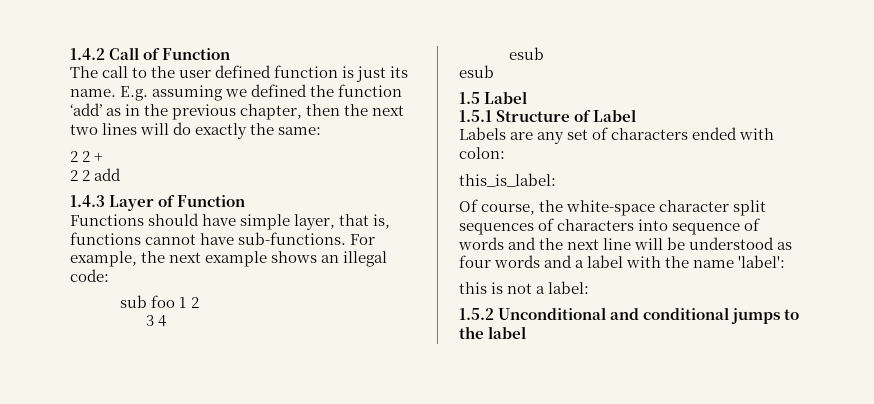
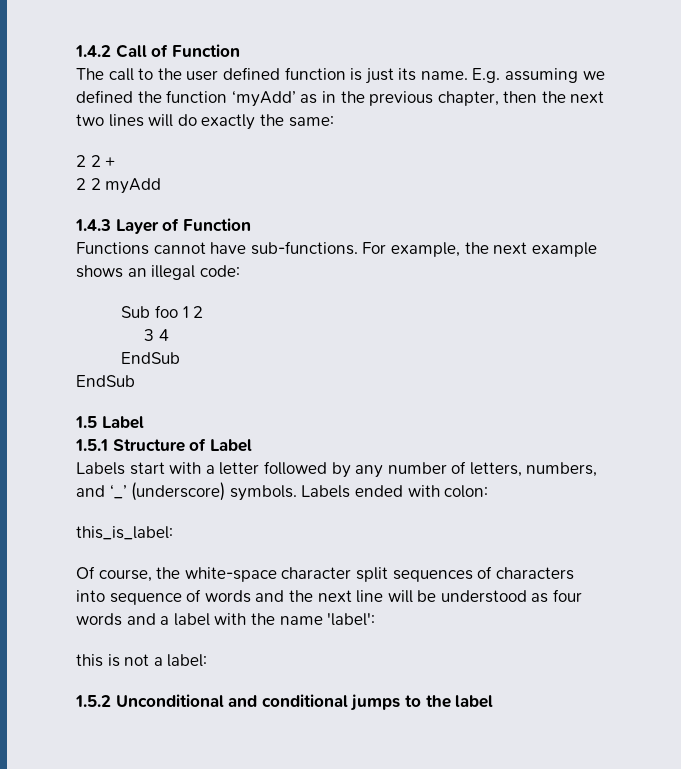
[70,103,102,116] ‘add’ -> [231,90,296,107] ‘myAdd’
[94,168,122,181] add -> [105,178,162,194] myAdd
[148,213,391,230] [70,232,141,245] should have simple layer, that is, functions -> (149, 248) none
[120,295,148,308] sub -> [121,306,151,318] Sub
[509,47,545,60] [459,65,494,78] esub // esub -> [121,352,181,364] [76,375,135,387] EndSub // EndSub
[510,127,689,144] are any set of characters -> [129,461,598,478] [76,482,351,501] start with a letter followed by any number of letters, numbers, and ‘_’ (underscore) symbols. Labels

